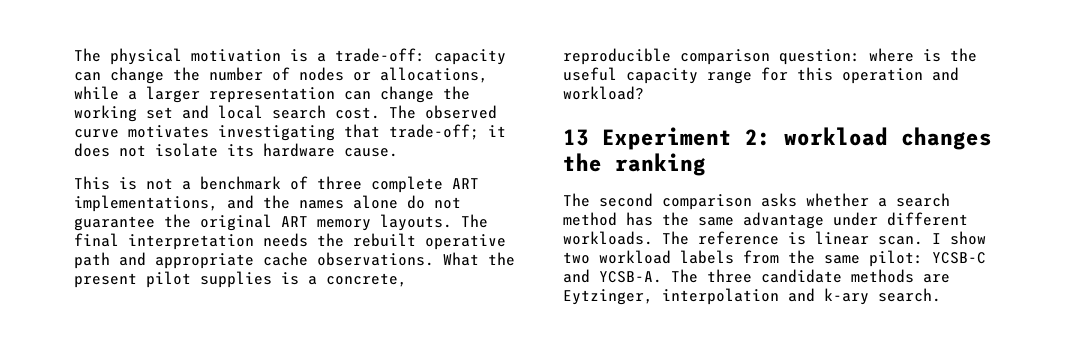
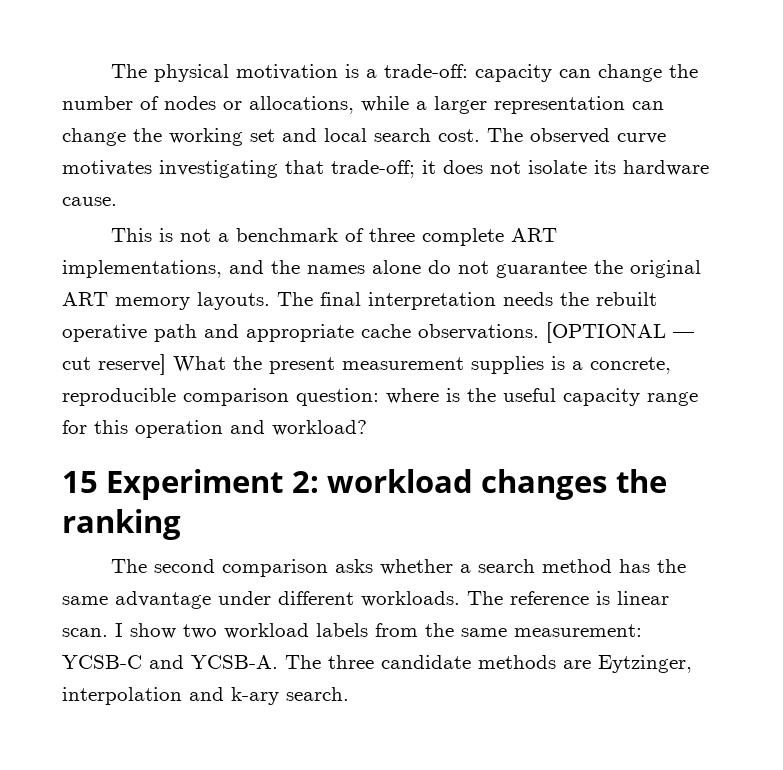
(434, 259) none -> [546,322,694,343] [62,354,166,375] [OPTIONAL — cut reserve]
[146,271,191,288] pilot -> [342,357,464,370] measurement
[563,129,589,146] 13 -> [62,471,98,493] 15
[869,250,923,267] pilot: -> [514,624,642,637] measurement:

